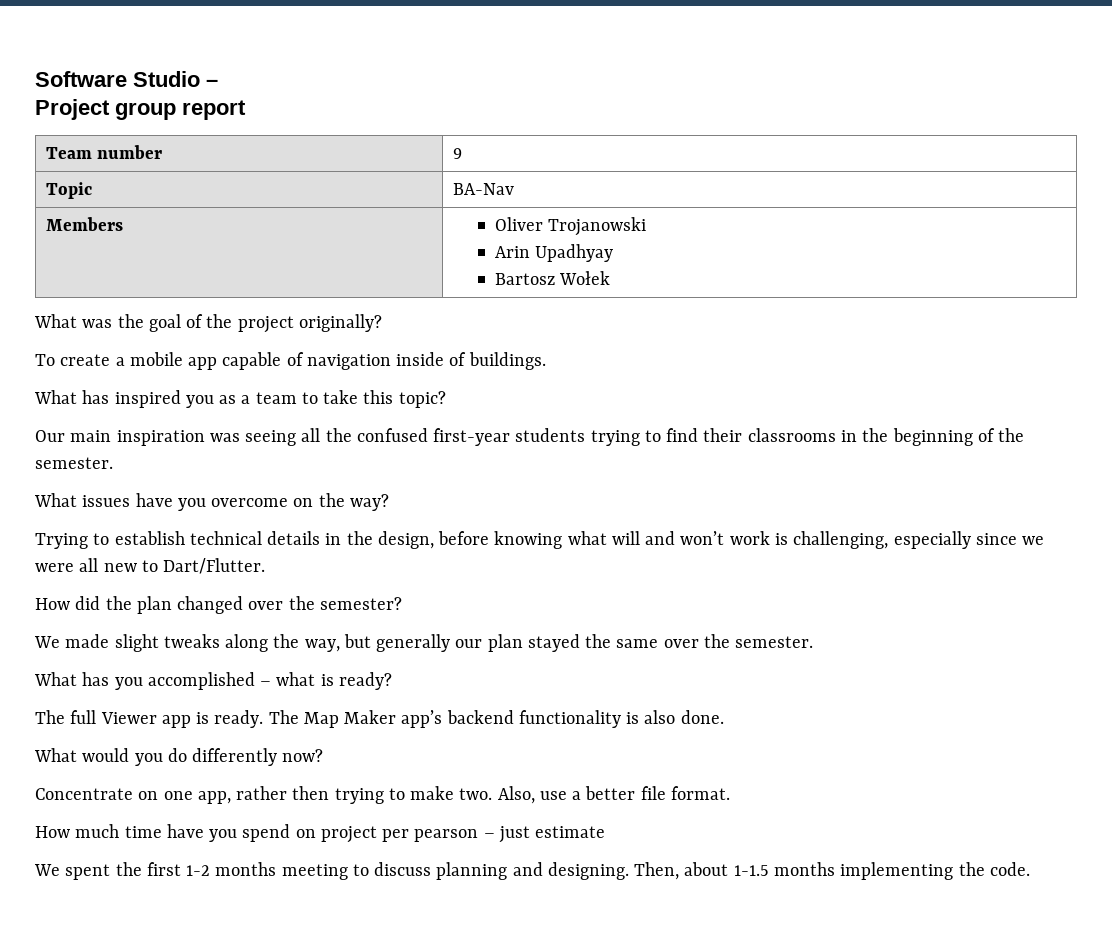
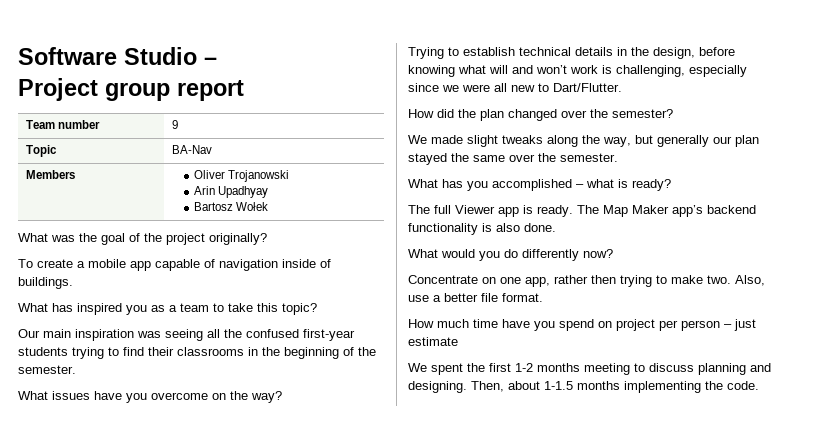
[414,829,479,842] pearson -> [681,320,720,331] person

